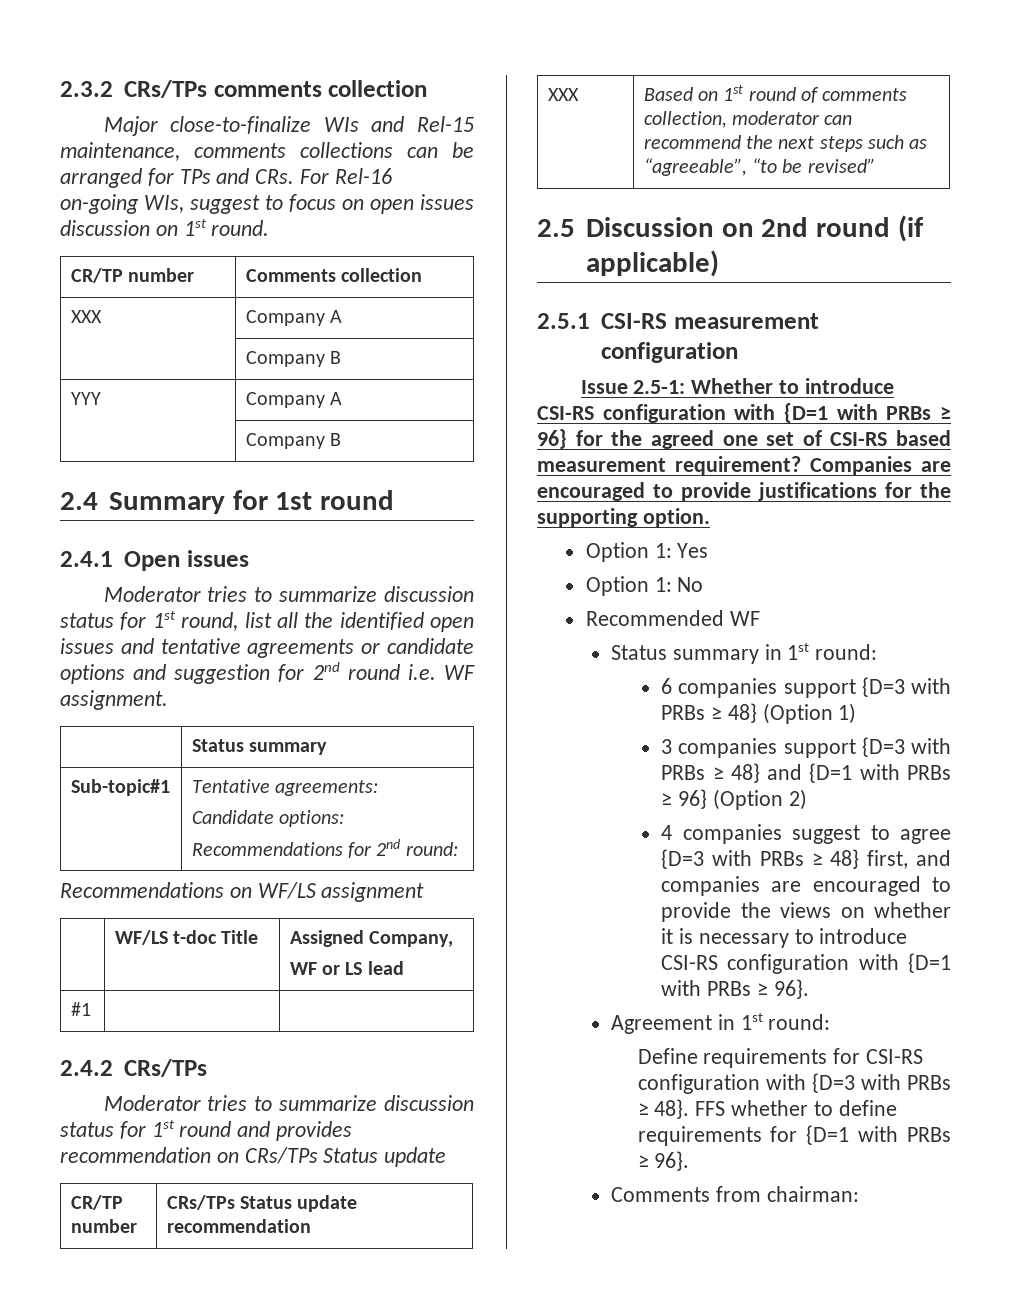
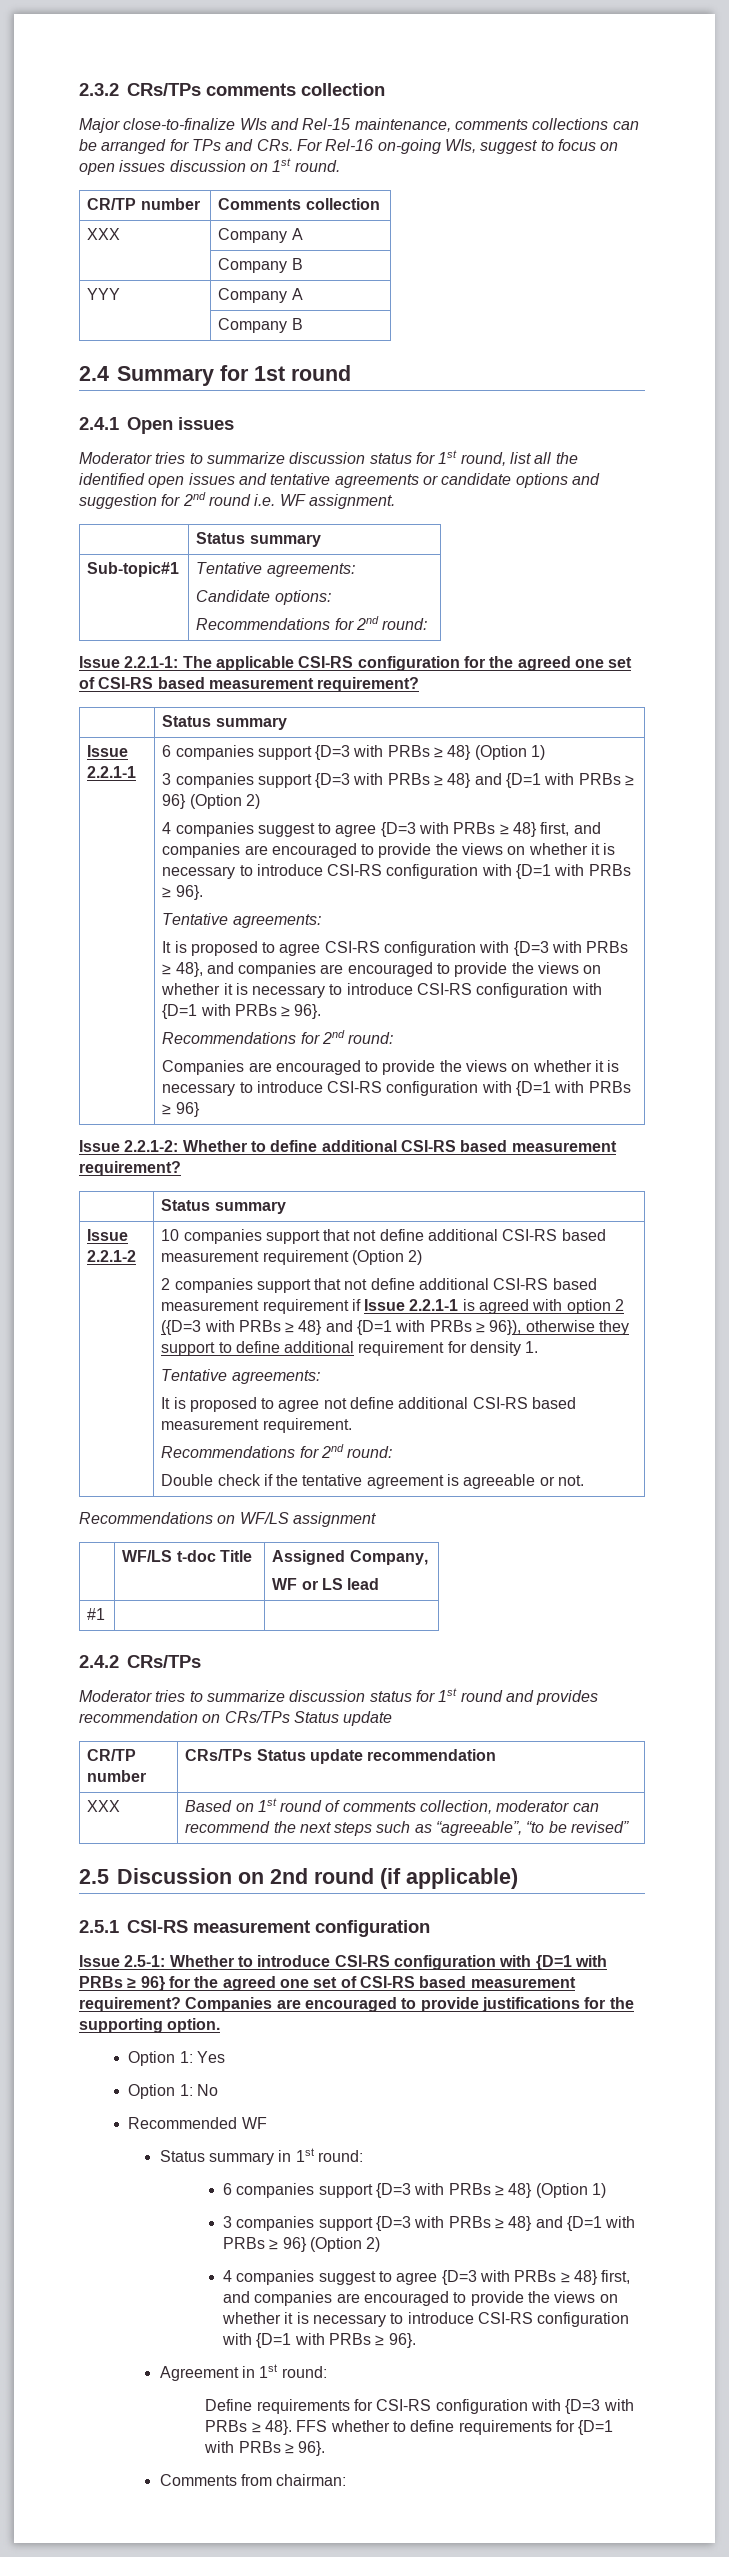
(458, 849) none -> [79,656,633,671] [79,677,420,692] [162,715,287,730] [87,745,129,757] [87,766,137,778] [162,745,546,760] [162,773,635,788] [162,794,260,809] [162,822,601,837] [162,843,616,858] [162,864,631,879] [162,885,203,900] [162,913,321,928] [162,941,629,956] [162,962,602,977] [161,983,602,998] [162,1004,322,1019] [162,1030,394,1044] [162,1060,620,1075] [162,1081,631,1096] [162,1102,200,1117] [79,1140,617,1152] [79,1161,181,1176] [161,1199,286,1214] [87,1229,129,1241] [87,1250,137,1262] [161,1229,606,1244] [161,1250,423,1265] [161,1278,597,1293] [161,1299,625,1314] [161,1320,630,1335] [161,1341,539,1356] [161,1369,320,1384] [161,1397,577,1412] [161,1418,352,1433] [161,1444,393,1458] [161,1474,585,1489] // Issue 2.2.1-1: The applicable CSI-RS configuration for the agreed one set of CSI-RS based measurement requirement? // | Status summary // Issue 2.2.1-1 | 6 companies support {D=3 with PRBs ≥ 48} (Option 1) // 3 companies support {D=3 with PRBs ≥ 48} and {D=1 with PRBs ≥ 96} (Option 2) // 4 companies suggest to agree {D=3 with PRBs ≥ 48} first, and companies are encouraged to provide the views on whether it is necessary to introduce CSI-RS configuration with {D=1 with PRBs ≥ 96}. // Tentative agreements: // It is proposed to agree CSI-RS configuration with {D=3 with PRBs ≥ 48}, and companies are encouraged to provide the views on whether it is necessary to introduce CSI-RS configuration with {D=1 with PRBs ≥ 96}. // Recommendations for 2nd round: // Companies are encouraged to provide the views on whether it is necessary to introduce CSI-RS configuration with {D=1 with PRBs ≥ 96} // Issue 2.2.1-2: Whether to define additional CSI-RS based measurement requirement? // | Status summary // Issue 2.2.1-2 | 10 companies support that not define additional CSI-RS based measurement requirement (Option 2) // 2 companies support that not define additional CSI-RS based measurement requirement if Issue 2.2.1-1 is agreed with option 2 ({D=3 with PRBs ≥ 48} and {D=1 with PRBs ≥ 96}), otherwise they support to define additional requirement for density 1. // Tentative agreements: // It is proposed to agree not define additional CSI-RS based measurement requirement. // Recommendations for 2nd round: // Double check if the tentative agreement is agreeable or not.

